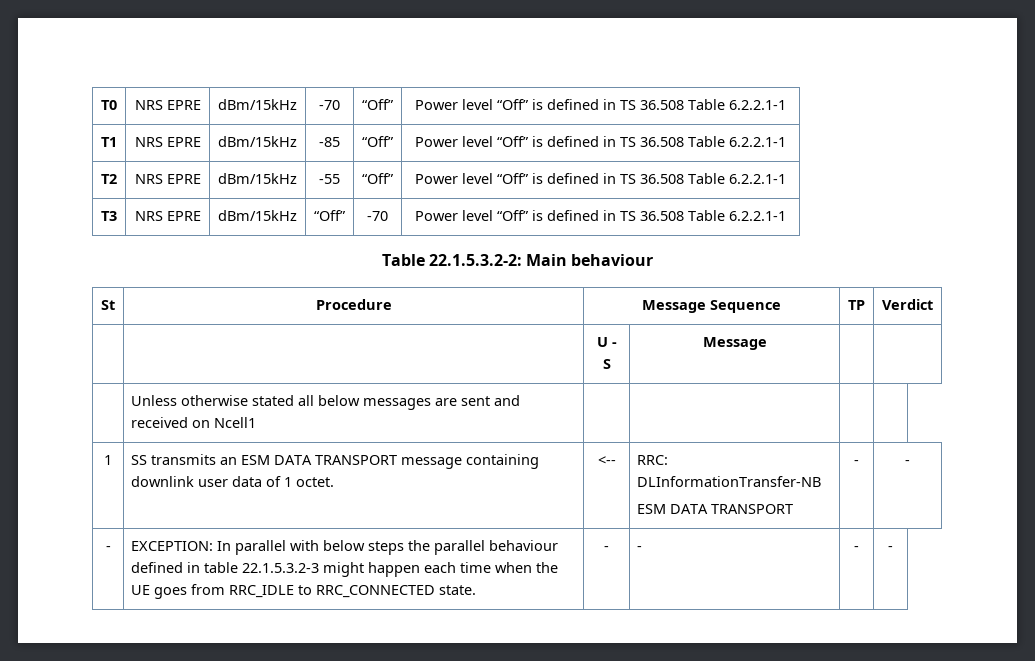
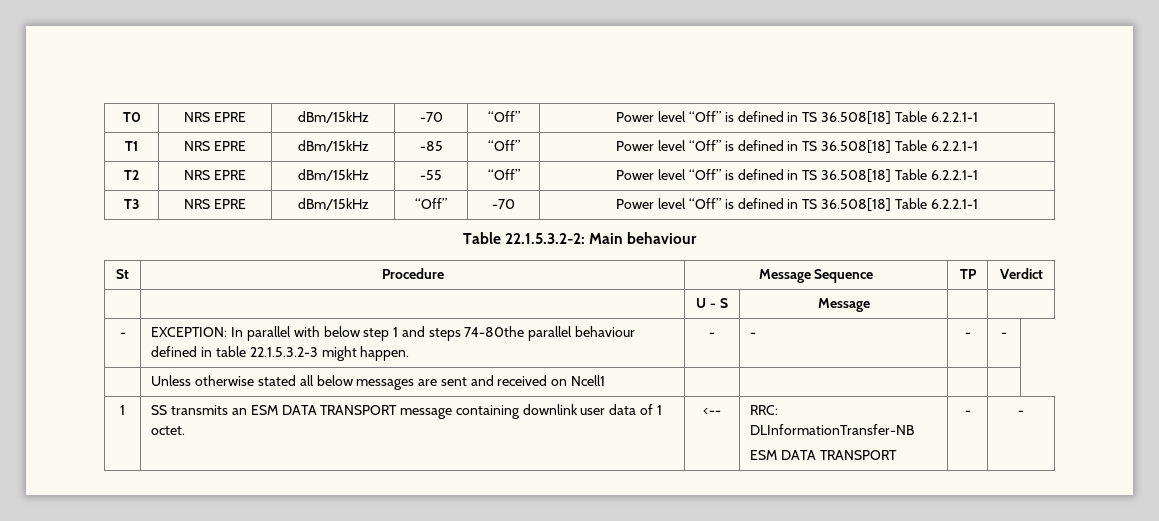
[640,100,684,110] 36.508 -> [820,111,891,124] 36.508[18]
[640,137,684,147] 36.508 -> [820,140,891,153] 36.508[18]
[640,174,684,184] 36.508 -> [820,169,891,182] 36.508[18]
[640,211,684,221] 36.508 -> [820,198,891,211] 36.508[18]
(767, 343) none -> [119,332,126,337] [151,326,635,341] [151,346,410,361] [709,332,715,337] [750,332,757,337] [964,332,971,337] [1001,332,1007,337] // - | EXCEPTION: In parallel with below step 1 and steps 74-80the parallel behaviour defined in table 22.1.5.3.2-3 might happen. | - | - | - | -
[105,546,111,551] [131,540,559,555] [131,562,559,577] [131,584,477,599] [604,546,609,551] [637,546,643,551] [854,546,859,551] [888,546,893,551] // - | EXCEPTION: In parallel with below steps the parallel behaviour defined in table 22.1.5.3.2-3 might happen each time when the UE goes from RRC_IDLE to RRC_CONNECTED state. | - | - | - | - -> (1024, 412) none

